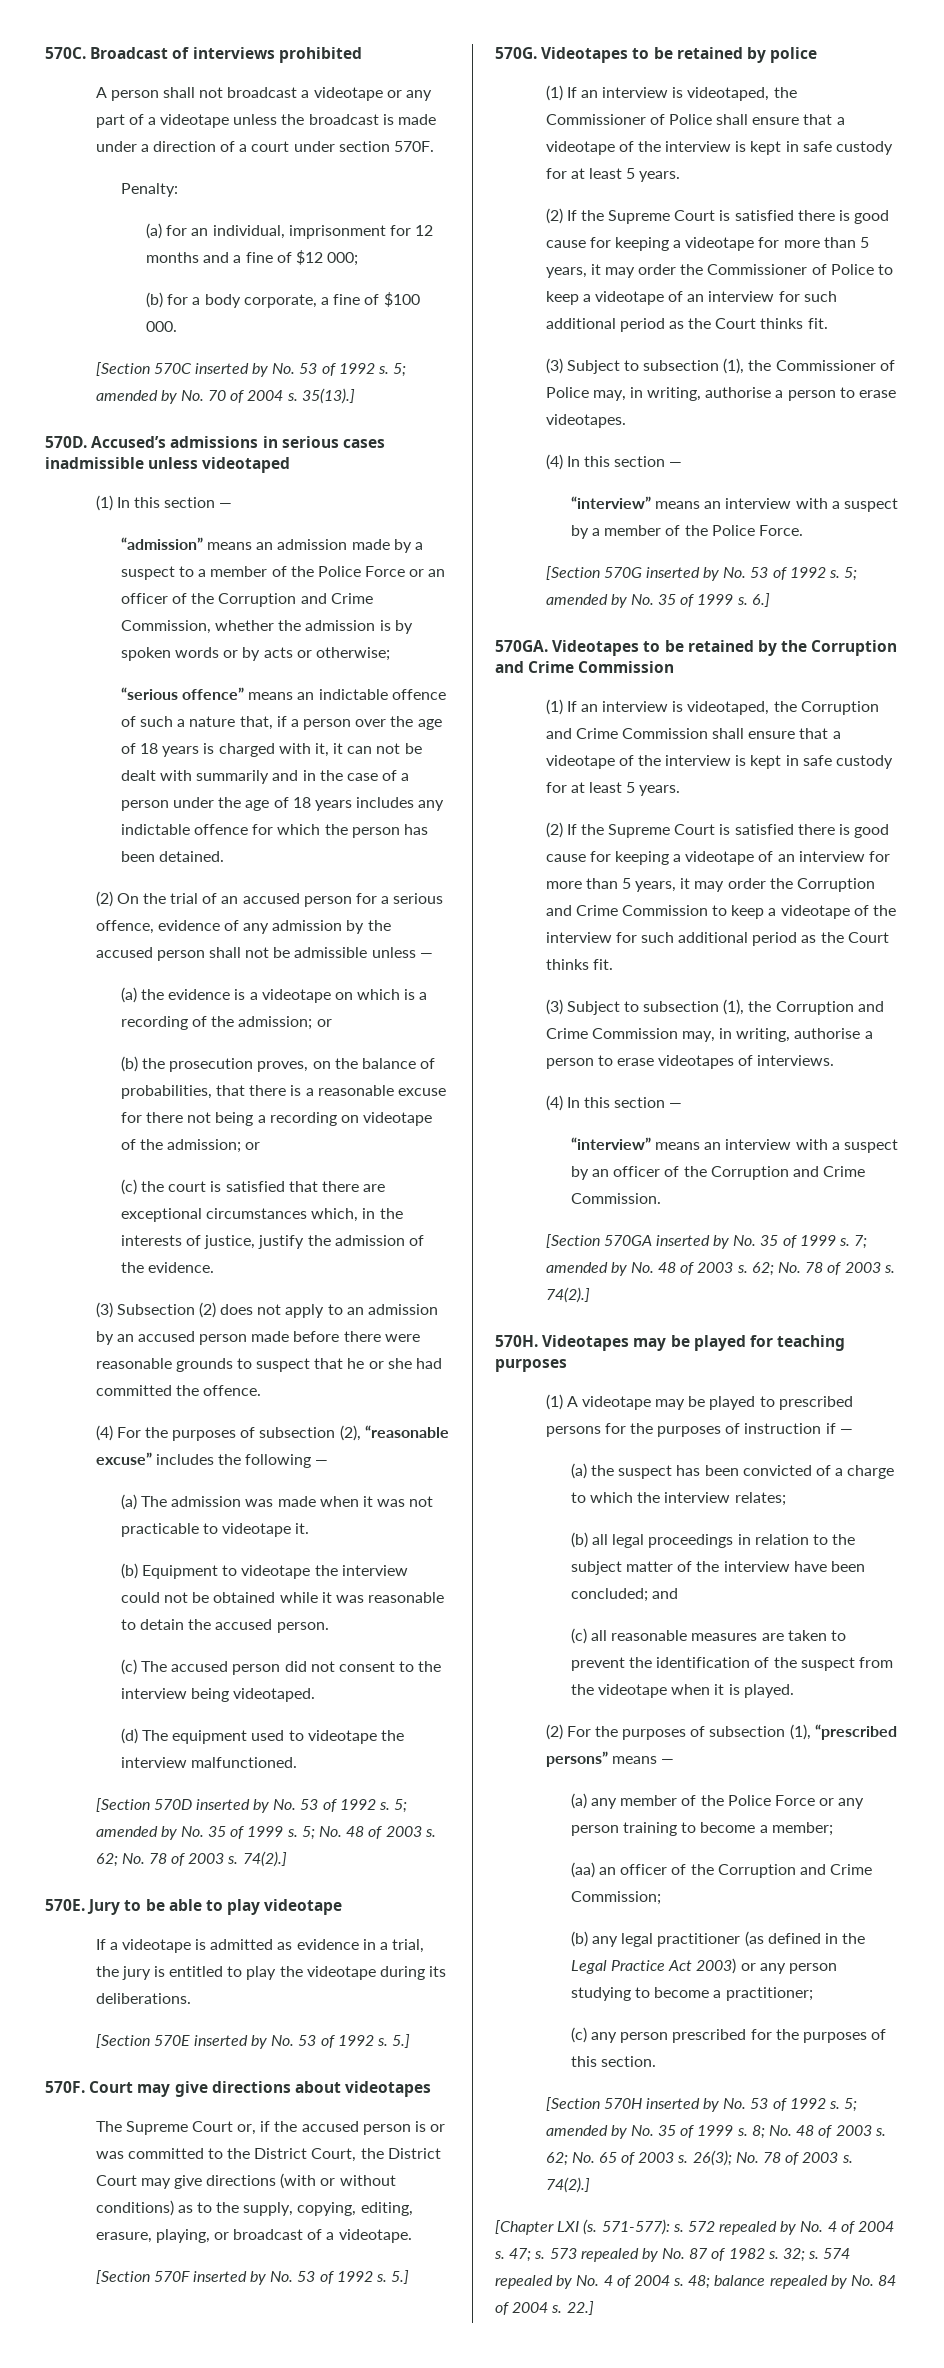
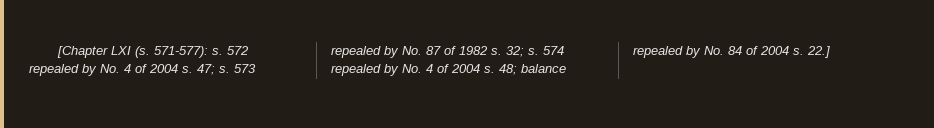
[45,47,362,63] [95,87,433,101] [95,114,437,128] [95,141,435,152] [120,183,178,197] [146,223,434,239] [146,250,359,266] [146,292,420,308] [146,321,178,332] [95,362,407,377] [95,388,355,404] [45,436,385,448] [45,457,291,473] [95,495,233,511] [120,537,423,553] [120,566,446,580] [120,593,373,607] [120,620,413,634] [120,647,390,661] [120,687,446,700] [120,716,442,730] [120,743,422,757] [120,770,410,784] [120,797,445,811] [120,824,428,838] [120,851,224,862] [95,891,444,907] [95,920,391,934] [95,947,433,961] [120,987,428,1003] [120,1016,332,1030] [120,1056,436,1072] [120,1085,446,1099] [120,1112,433,1126] [120,1139,261,1153] [120,1179,386,1195] [120,1208,403,1222] [120,1235,424,1249] [120,1262,214,1273] [95,1302,439,1318] [95,1331,420,1345] [95,1358,443,1372] [95,1385,261,1396] [95,1425,449,1441] [95,1452,329,1468] [120,1494,434,1510] [120,1523,310,1537] [120,1563,408,1579] [120,1592,445,1603] [120,1619,329,1633] [120,1659,442,1675] [120,1688,316,1702] [120,1728,404,1744] [120,1757,297,1768] [95,1798,408,1813] [95,1826,436,1840] [95,1851,287,1867] [45,1899,343,1915] [95,1939,425,1953] [95,1966,447,1980] [95,1993,191,2004] [95,2034,411,2049] [45,2081,432,2097] [95,2121,446,2135] [95,2148,441,2162] [95,2173,396,2189] [95,2200,413,2216] [95,2229,412,2243] [95,2270,410,2285] [495,47,818,63] [545,85,797,101] [545,114,845,125] [545,141,894,155] [545,168,681,182] [545,208,890,224] [545,237,870,251] [545,264,894,278] [545,291,837,305] [545,318,828,332] [545,358,895,374] [545,387,897,401] [545,414,626,428] [545,454,683,470] [570,496,898,512] [570,525,803,539] [545,566,858,581] [545,593,770,608] [495,640,898,656] [495,661,675,673] [545,699,879,715] [545,728,841,739] [545,755,894,769] [545,782,681,796] [545,822,890,838] [545,851,891,865] [545,878,876,892] [545,905,897,919] [545,932,889,946] [545,959,613,970] [545,999,884,1015] [545,1028,873,1042] [545,1055,835,1069] [545,1095,683,1111] [570,1137,898,1153] [570,1166,866,1180] [570,1193,661,1204] [545,1234,868,1249] [545,1262,895,1276] [545,1287,590,1303] [495,1335,846,1351] [495,1359,567,1372] [545,1394,853,1410] [545,1423,853,1437] [570,1463,895,1479] [570,1492,786,1506] [570,1532,856,1548] [570,1561,865,1575] [570,1588,678,1602] [570,1628,846,1644] [570,1657,893,1671] [570,1684,794,1698] [545,1724,897,1740] [545,1751,674,1767] [570,1793,865,1809] [570,1822,833,1836] [570,1862,873,1878] [570,1891,661,1905] [570,1931,866,1947] [570,1958,837,1974] [570,1987,813,2001] [570,2027,887,2043] [570,2056,656,2067] [545,2097,858,2112] [545,2125,886,2139] [545,2150,853,2166] [545,2177,590,2193] 570C. Broadcast of interviews prohibited // A person shall not broadcast a videotape or any part of a videotape unless the broadcast is made under a direction of a court under section 570F. // Penalty: // (a) for an individual, imprisonment for 12 months and a fine of $12 000; // (b) for a body corporate, a fine of $100 000. // [Section 570C inserted by No. 53 of 1992 s. 5; amended by No. 70 of 2004 s. 35(13).] // 570D. Accused’s admissions in serious cases inadmissible unless videotaped // (1) In this section — // “admission” means an admission made by a suspect to a member of the Police Force or an officer of the Corruption and Crime Commission, whether the admission is by spoken words or by acts or otherwise; // “serious offence” means an indictable offence of such a nature that, if a person over the age of 18 years is charged with it, it can not be dealt with summarily and in the case of a person under the age of 18 years includes any indictable offence for which the person has been detained. // (2) On the trial of an accused person for a serious offence, evidence of any admission by the accused person shall not be admissible unless — // (a) the evidence is a videotape on which is a recording of the admission; or // (b) the prosecution proves, on the balance of probabilities, that there is a reasonable excuse for there not being a recording on videotape of the admission; or // (c) the court is satisfied that there are exceptional circumstances which, in the interests of justice, justify the admission of the evidence. // (3) Subsection (2) does not apply to an admission by an accused person made before there were reasonable grounds to suspect that he or she had committed the offence. // (4) For the purposes of subsection (2), “reasonable excuse” includes the following — // (a) The admission was made when it was not practicable to videotape it. // (b) Equipment to videotape the interview could not be obtained while it was reasonable to detain the accused person. // (c) The accused person did not consent to the interview being videotaped. // (d) The equipment used to videotape the interview malfunctioned. // [Section 570D inserted by No. 53 of 1992 s. 5; amended by No. 35 of 1999 s. 5; No. 48 of 2003 s. 62; No. 78 of 2003 s. 74(2).] // 570E. Jury to be able to play videotape // If a videotape is admitted as evidence in a trial, the jury is entitled to play the videotape during its deliberations. // [Section 570E inserted by No. 53 of 1992 s. 5.] // 570F. Court may give directions about videotapes // The Supreme Court or, if the accused person is or was committed to the District Court, the District Court may give directions (with or without conditions) as to the supply, copying, editing, erasure, playing, or broadcast of a videotape. // [Section 570F inserted by No. 53 of 1992 s. 5.] // 570G. Videotapes to be retained by police // (1) If an interview is videotaped, the Commissioner of Police shall ensure that a videotape of the interview is kept in safe custody for at least 5 years. // (2) If the Supreme Court is satisfied there is good cause for keeping a videotape for more than 5 years, it may order the Commissioner of Police to keep a videotape of an interview for such additional period as the Court thinks fit. // (3) Subject to subsection (1), the Commissioner of Police may, in writing, authorise a person to erase videotapes. // (4) In this section — // “interview” means an interview with a suspect by a member of the Police Force. // [Section 570G inserted by No. 53 of 1992 s. 5; amended by No. 35 of 1999 s. 6.] // 570GA. Videotapes to be retained by the Corruption and Crime Commission // (1) If an interview is videotaped, the Corruption and Crime Commission shall ensure that a videotape of the interview is kept in safe custody for at least 5 years. // (2) If the Supreme Court is satisfied there is good cause for keeping a videotape of an interview for more than 5 years, it may order the Corruption and Crime Commission to keep a videotape of the interview for such additional period as the Court thinks fit. // (3) Subject to subsection (1), the Corruption and Crime Commission may, in writing, authorise a person to erase videotapes of interviews. // (4) In this section — // “interview” means an interview with a suspect by an officer of the Corruption and Crime Commission. // [Section 570GA inserted by No. 35 of 1999 s. 7; amended by No. 48 of 2003 s. 62; No. 78 of 2003 s. 74(2).] // 570H. Videotapes may be played for teaching purposes // (1) A videotape may be played to prescribed persons for the purposes of instruction if — // (a) the suspect has been convicted of a charge to which the interview relates; // (b) all legal proceedings in relation to the subject matter of the interview have been concluded; and // (c) all reasonable measures are taken to prevent the identification of the suspect from the videotape when it is played. // (2) For the purposes of subsection (1), “prescribed persons” means — // (a) any member of the Police Force or any person training to become a member; // (aa) an officer of the Corruption and Crime Commission; // (b) any legal practitioner (as defined in the Legal Practice Act 2003) or any person studying to become a practitioner; // (c) any person prescribed for the purposes of this section. // [Section 570H inserted by No. 53 of 1992 s. 5; amended by No. 35 of 1999 s. 8; No. 48 of 2003 s. 62; No. 65 of 2003 s. 26(3); No. 78 of 2003 s. 74(2).] // -> (57, 52) none

